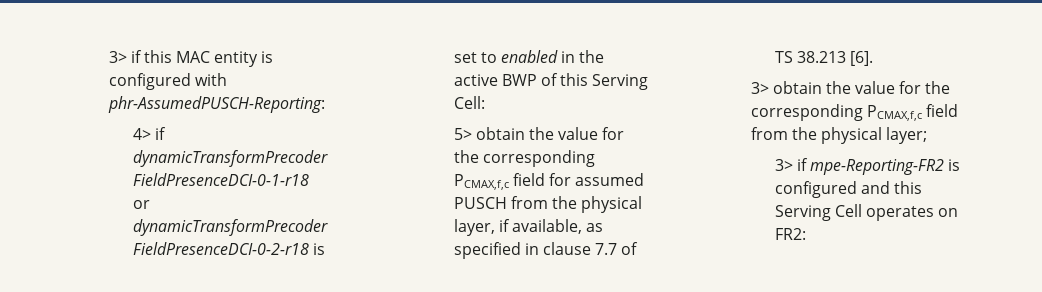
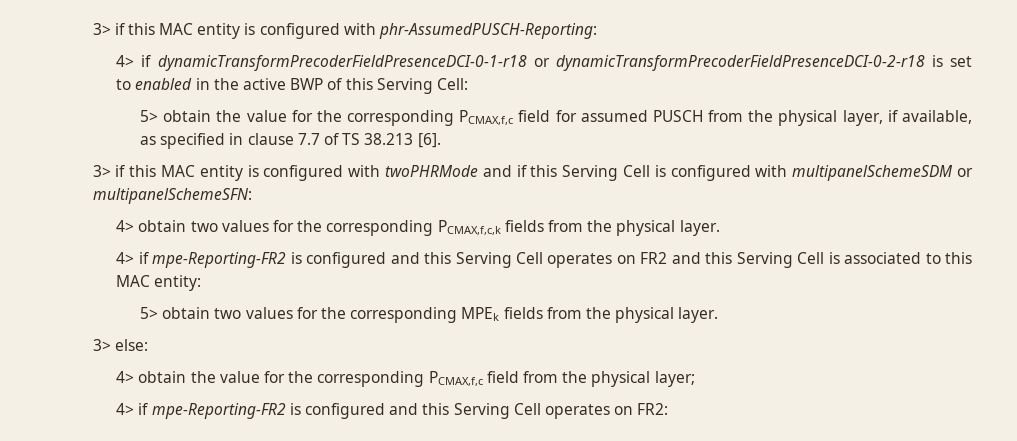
(769, 88) none -> [115,165,973,181] [92,188,252,204] [116,220,720,236] [116,252,972,268] [116,275,202,291] [140,307,719,323] [92,339,148,351] [116,371,135,383] if this MAC entity is configured with twoPHRMode and if this Serving Cell is configured with multipanelSchemeSDM or multipanelSchemeSFN: // 4> obtain two values for the corresponding PCMAX,f,c,k fields from the physical layer. // 4> if mpe-Reporting-FR2 is configured and this Serving Cell operates on FR2 and this Serving Cell is associated to this MAC entity: // 5> obtain two values for the corresponding MPEk fields from the physical layer. // 3> else: // 4>
[774,159,793,171] 3> -> [116,403,135,415] 4>

